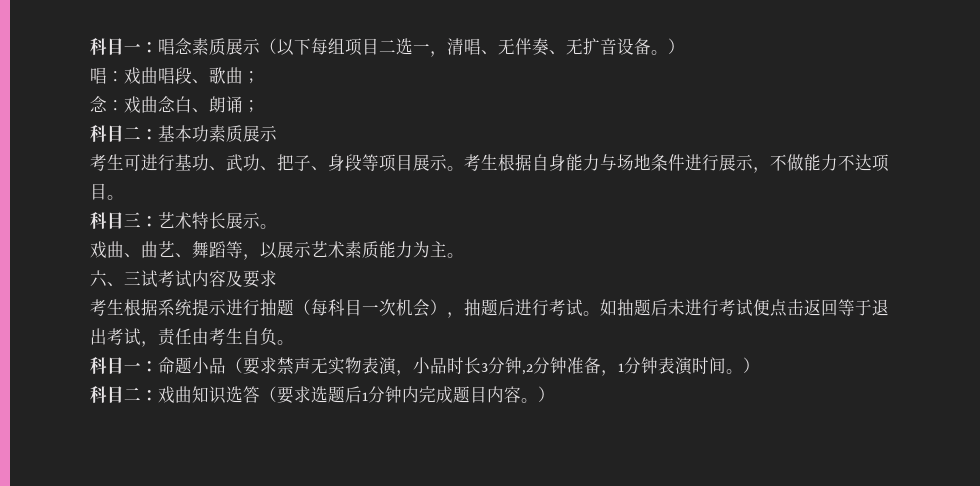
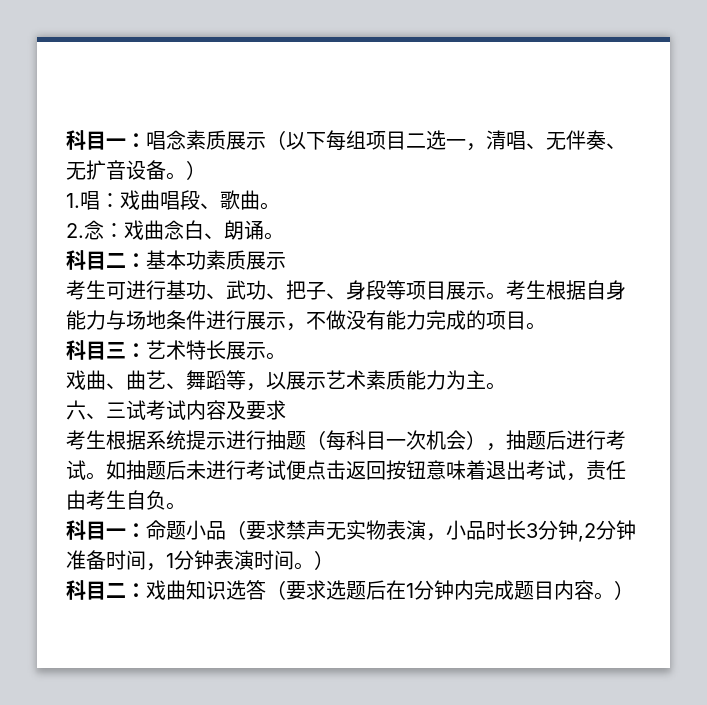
(685, 46) none -> [66,193,80,208] 1.
[243,71,260,84] ； // -> [260,202,280,210] [66,223,84,238] 。 // 2.
[243,100,260,113] ； -> [264,232,284,240] 。
[804,154,872,171] 能力不达 -> [346,310,486,330] 没有能力完成的
[838,299,872,316] 等于 -> [386,460,486,480] 按钮意味着
(601, 365) none -> [106,550,146,570] 时间
(362, 394) none -> [386,580,406,600] 在

